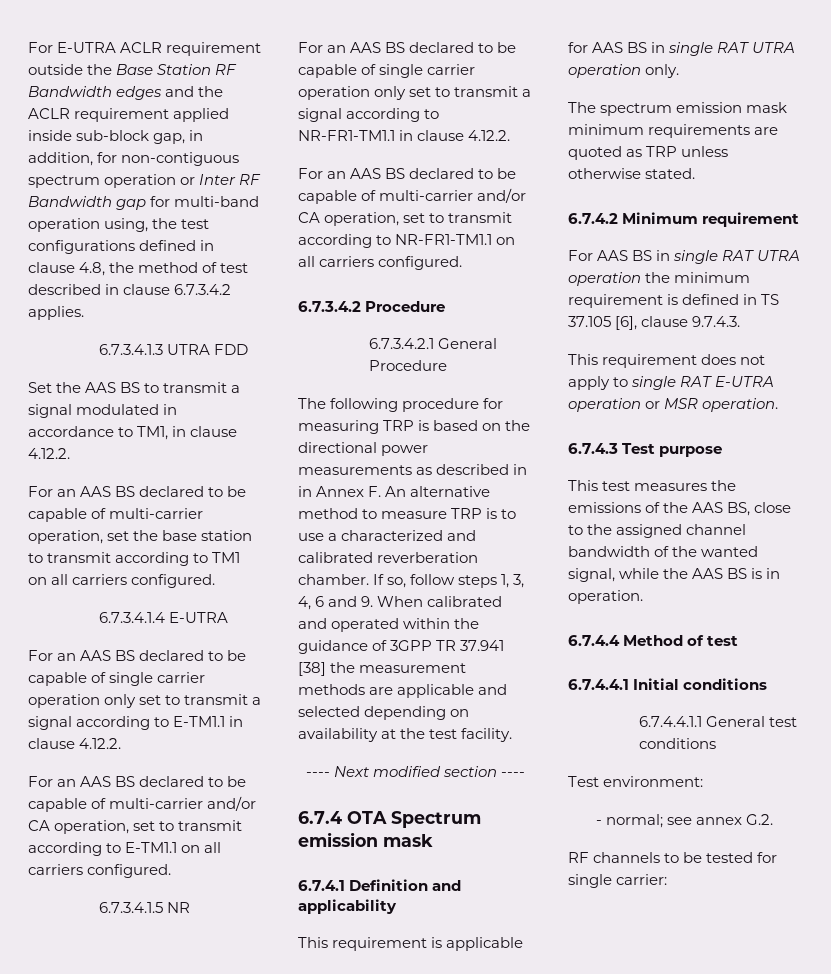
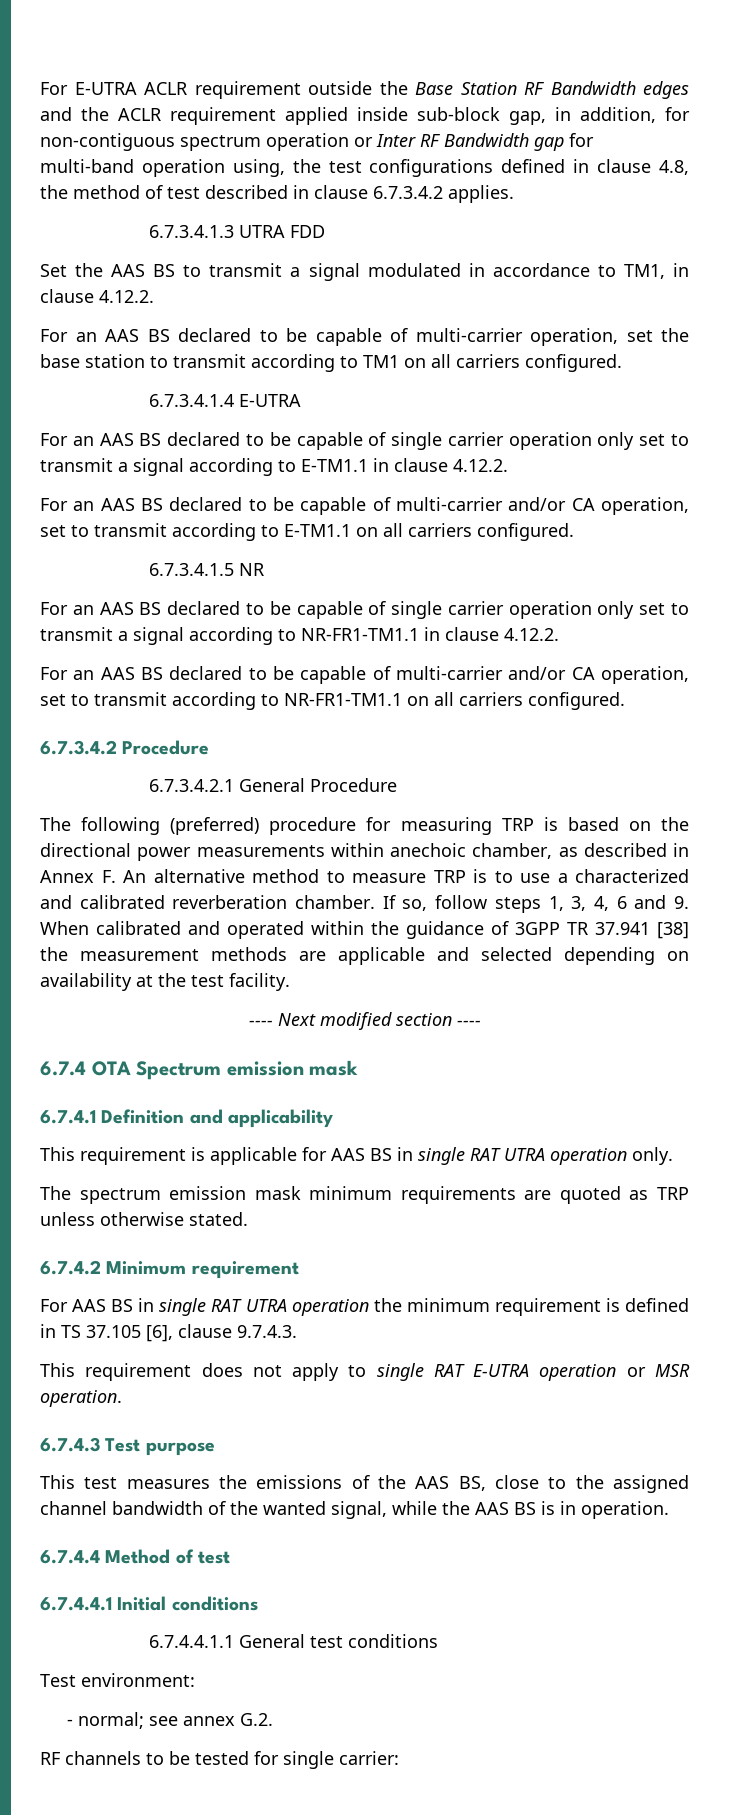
(399, 405) none -> [170,817,260,835] (preferred)
(412, 470) none -> [330,843,553,859] within anechoic chamber,
[298,486,312,497] in -> (689, 850) none

